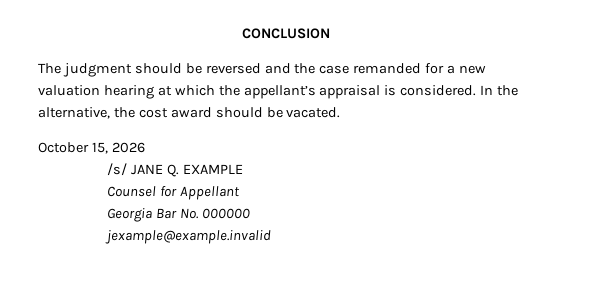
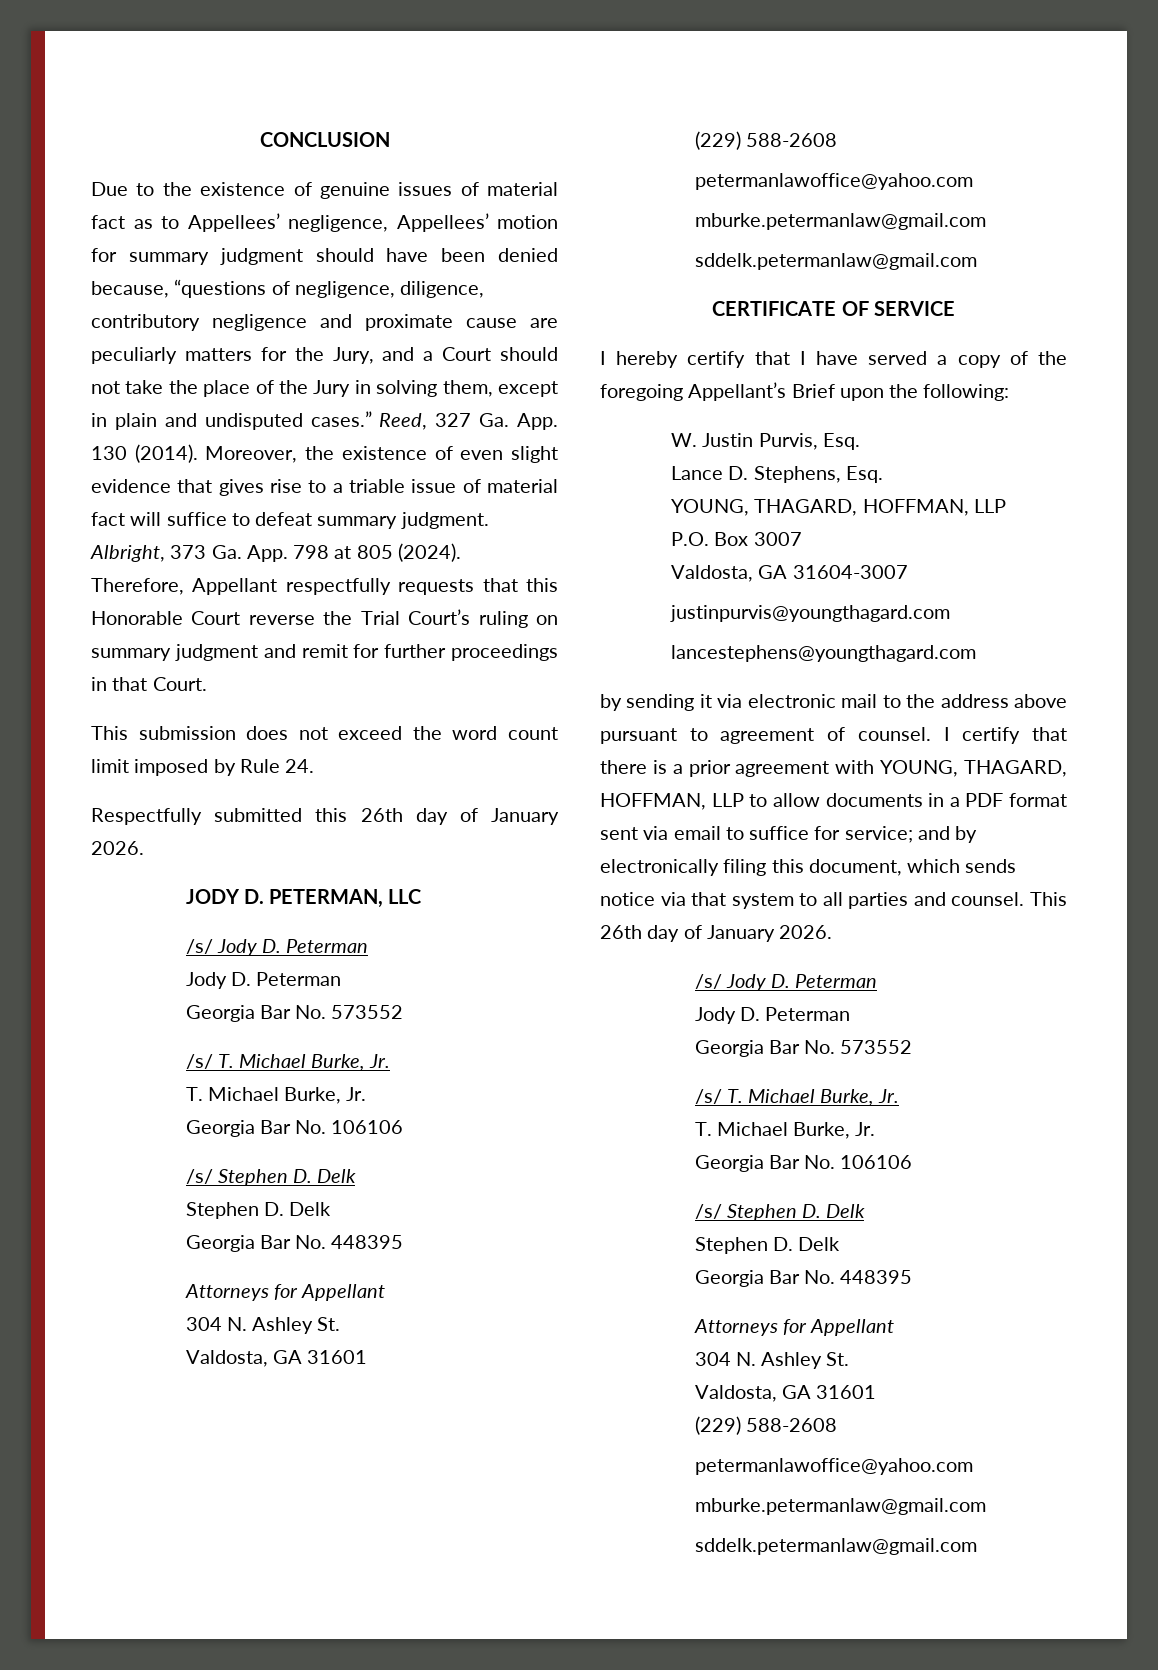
[38,63,487,77] [38,85,519,99] [38,107,341,119] [38,142,145,154] [106,163,243,177] [106,186,240,200] [106,208,250,222] [104,230,271,244] The judgment should be reversed and the case remanded for a new valuation hearing at which the appellant’s appraisal is considered. In the alternative, the cost award should be vacated. // October 15, 2026 // /s/ JANE Q. EXAMPLE // Counsel for Appellant // Georgia Bar No. 000000 // jexample@example.invalid -> [91,182,558,199] [91,213,558,232] [91,248,558,265] [91,279,485,298] [91,314,558,331] [91,347,558,364] [91,380,558,397] [91,411,558,430] [91,444,558,463] [91,479,558,496] [91,512,489,529] [90,543,461,562] [91,578,558,595] [91,609,558,628] [91,644,558,661] [91,677,207,691] [91,726,558,740] [91,759,315,776] [91,808,559,825] [91,841,144,855] [185,889,422,908] [185,939,369,956] [185,972,342,989] [185,1005,404,1022] [185,1054,390,1071] [185,1087,367,1104] [185,1120,404,1137] [185,1169,357,1186] [185,1202,332,1219] [185,1235,404,1252] [184,1284,386,1301] [185,1317,341,1334] [185,1350,368,1367] [694,131,837,150] [694,173,973,190] [694,213,986,230] [694,253,977,270] [712,301,955,316] [600,351,1067,368] [600,382,1010,401] [671,433,860,450] [671,466,883,483] [671,499,1006,516] [671,532,802,546] [671,565,908,582] [670,605,951,622] [671,645,977,662] [600,694,1067,711] [600,727,1067,744] [600,760,1067,777] [600,793,1067,810] [600,826,978,843] [600,859,1017,876] [600,892,1067,909] [600,925,833,942] [694,974,878,991] [694,1007,851,1024] [694,1040,913,1057] [694,1089,899,1106] [694,1122,876,1139] [694,1155,913,1172] [694,1204,866,1221] [694,1237,841,1254] [694,1270,913,1287] [693,1319,895,1336] [694,1352,850,1369] [694,1385,877,1402] [694,1416,837,1435] [694,1458,973,1475] [694,1498,986,1515] [694,1538,977,1555] Due to the existence of genuine issues of material fact as to Appellees’ negligence, Appellees’ motion for summary judgment should have been denied because, “questions of negligence, diligence, contributory negligence and proximate cause are peculiarly matters for the Jury, and a Court should not take the place of the Jury in solving them, except in plain and undisputed cases.” Reed, 327 Ga. App. 130 (2014). Moreover, the existence of even slight evidence that gives rise to a triable issue of material fact will suffice to defeat summary judgment. Albright, 373 Ga. App. 798 at 805 (2024). Therefore, Appellant respectfully requests that this Honorable Court reverse the Trial Court’s ruling on summary judgment and remit for further proceedings in that Court. // This submission does not exceed the word count limit imposed by Rule 24. // Respectfully submitted this 26th day of January 2026. // JODY D. PETERMAN, LLC // /s/ Jody D. Peterman // Jody D. Peterman // Georgia Bar No. 573552 // /s/ T. Michael Burke, Jr. // T. Michael Burke, Jr. // Georgia Bar No. 106106 // /s/ Stephen D. Delk // Stephen D. Delk // Georgia Bar No. 448395 // Attorneys for Appellant // 304 N. Ashley St. // Valdosta, GA 31601 // (229) 588-2608 // petermanlawoffice@yahoo.com // mburke.petermanlaw@gmail.com // sddelk.petermanlaw@gmail.com // CERTIFICATE OF SERVICE // I hereby certify that I have served a copy of the foregoing Appellant’s Brief upon the following: // W. Justin Purvis, Esq. // Lance D. Stephens, Esq. // YOUNG, THAGARD, HOFFMAN, LLP // P.O. Box 3007 // Valdosta, GA 31604-3007 // justinpurvis@youngthagard.com // lancestephens@youngthagard.com // by sending it via electronic mail to the address above pursuant to agreement of counsel. I certify that there is a prior agreement with YOUNG, THAGARD, HOFFMAN, LLP to allow documents in a PDF format sent via email to suffice for service; and by electronically filing this document, which sends notice via that system to all parties and counsel. This 26th day of January 2026. // /s/ Jody D. Peterman // Jody D. Peterman // Georgia Bar No. 573552 // /s/ T. Michael Burke, Jr. // T. Michael Burke, Jr. // Georgia Bar No. 106106 // /s/ Stephen D. Delk // Stephen D. Delk // Georgia Bar No. 448395 // Attorneys for Appellant // 304 N. Ashley St. // Valdosta, GA 31601 // (229) 588-2608 // petermanlawoffice@yahoo.com // mburke.petermanlaw@gmail.com // sddelk.petermanlaw@gmail.com

